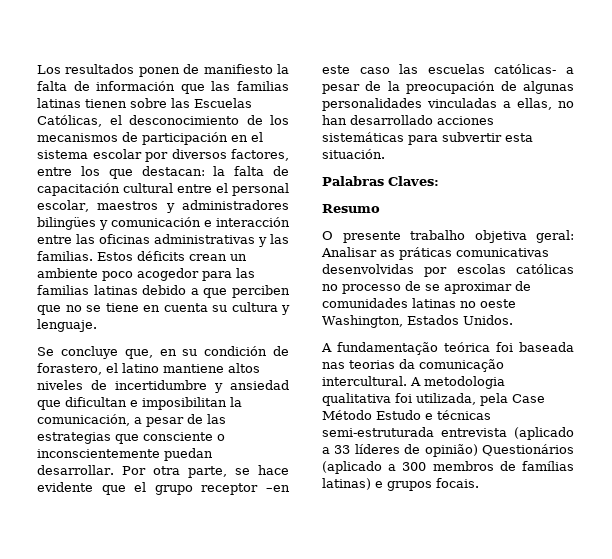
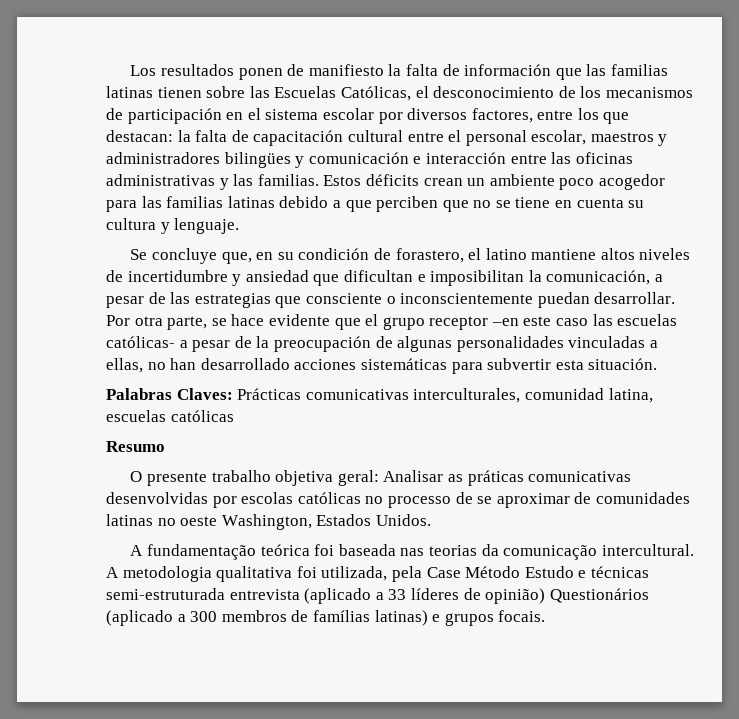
(439, 181) none -> [237,388,653,403] [106,410,234,422] Prácticas comunicativas interculturales, comunidad latina, escuelas católicas

